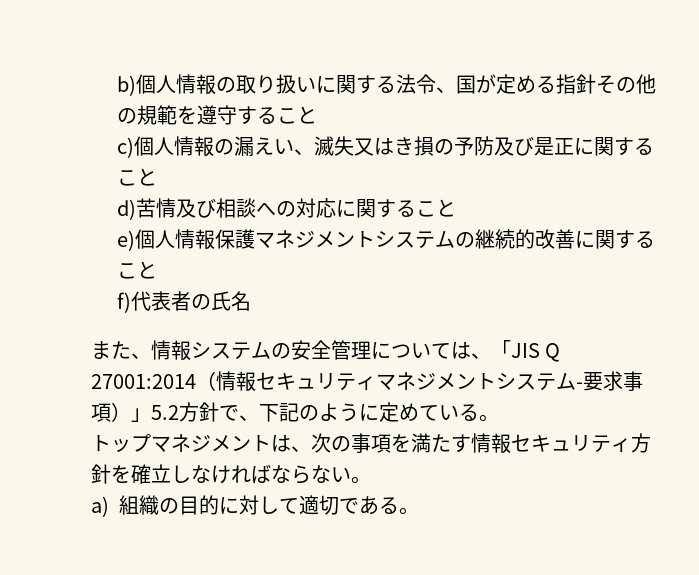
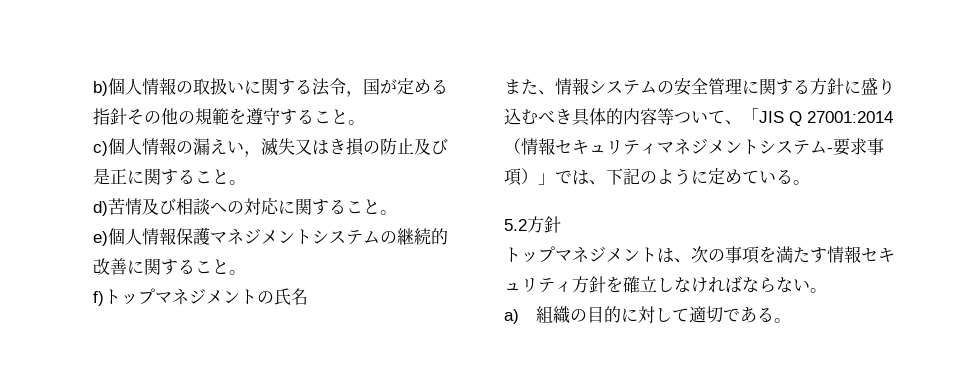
[256,75,277,94] り -> (211, 86) none
[436,87,457,93] 、 -> [346,91,364,97] ，
(318, 115) none -> [348,120,366,125] 。
[294,149,315,155] 、 -> [244,151,262,157] ，
[454,136,495,156] 予防 -> [380,138,415,155] 防止
(158, 177) none -> [229,180,247,185] 。
(457, 208) none -> [380,210,398,215] 。
(158, 270) none -> [229,270,247,275] 。
[131,291,192,311] 代表者 -> [104,288,258,305] トップマネジメント
[391,341,471,359] ついては -> [759,78,895,95] [504,108,725,126] 関する方針に盛り込むべき具体的内容等ついて
[151,402,239,422] 5.2方針で -> [555,170,589,185] では
(499, 418) none -> [504,216,561,233] // 5.2方針

